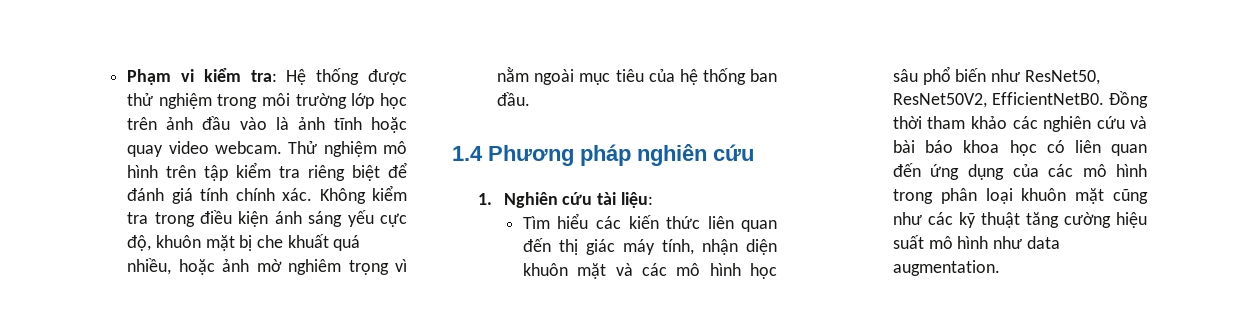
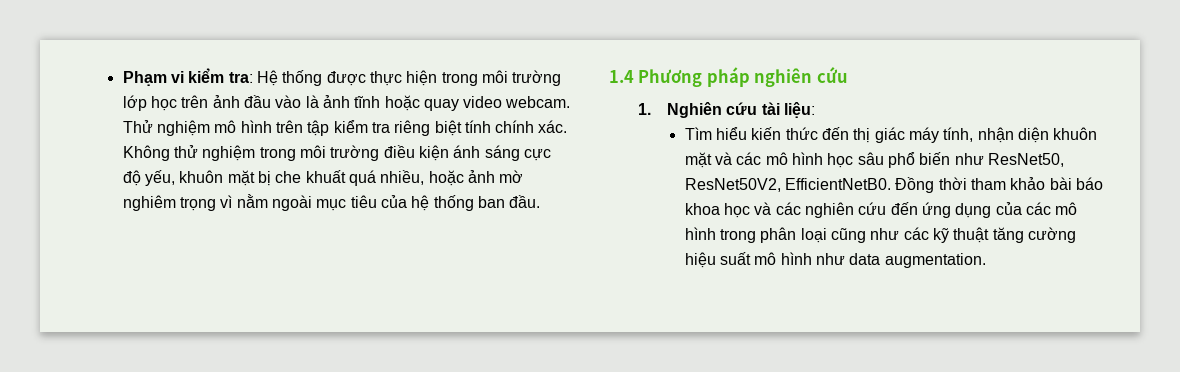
[127,93,212,109] thử nghiệm -> [369,70,438,86] thực hiện
[388,162,407,178] [127,188,193,204] để đánh giá -> (462, 128) none
[372,185,407,201] [127,212,195,227] kiểm tra trong -> [173,145,380,161] thử nghiệm trong môi trường
[347,210,408,227] [127,235,152,251] yếu cực độ, -> [523,149,551,161] [122,170,175,186] cực độ yếu,
[595,216,621,229] các -> (747, 133) none
[707,216,777,232] liên quan -> (818, 133) none
[1012,116,1147,132] [892,140,1147,156] các nghiên cứu và bài báo khoa học có liên quan -> [1049,177,1103,190] [684,202,887,218] bài báo khoa học và các nghiên cứu
[1021,188,1105,204] khuôn mặt -> (827, 235) none

